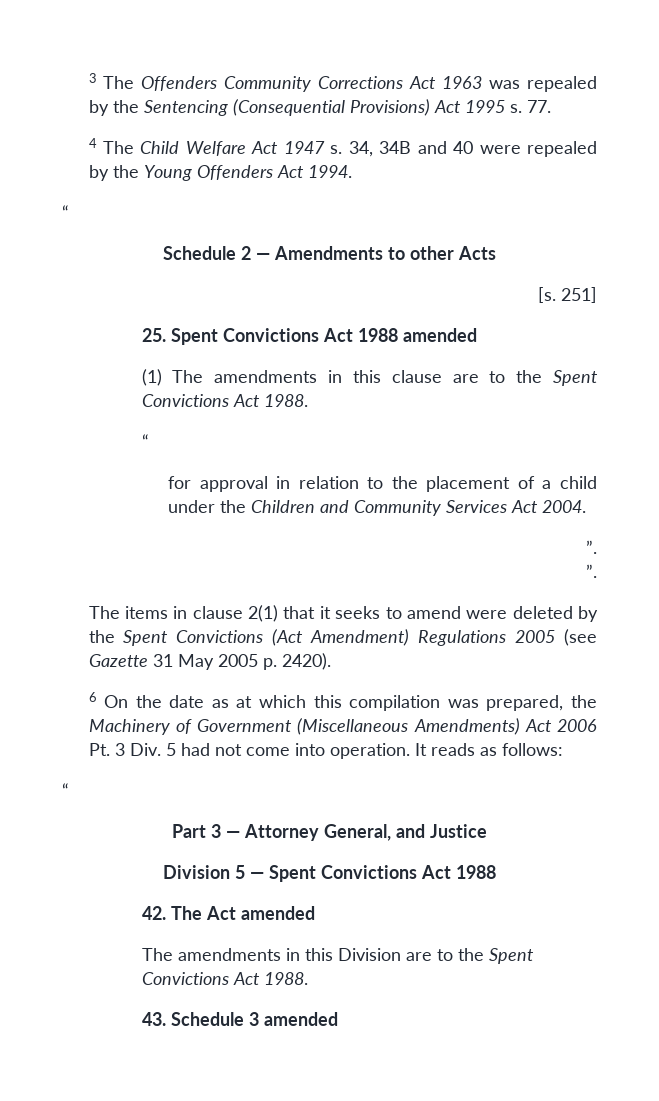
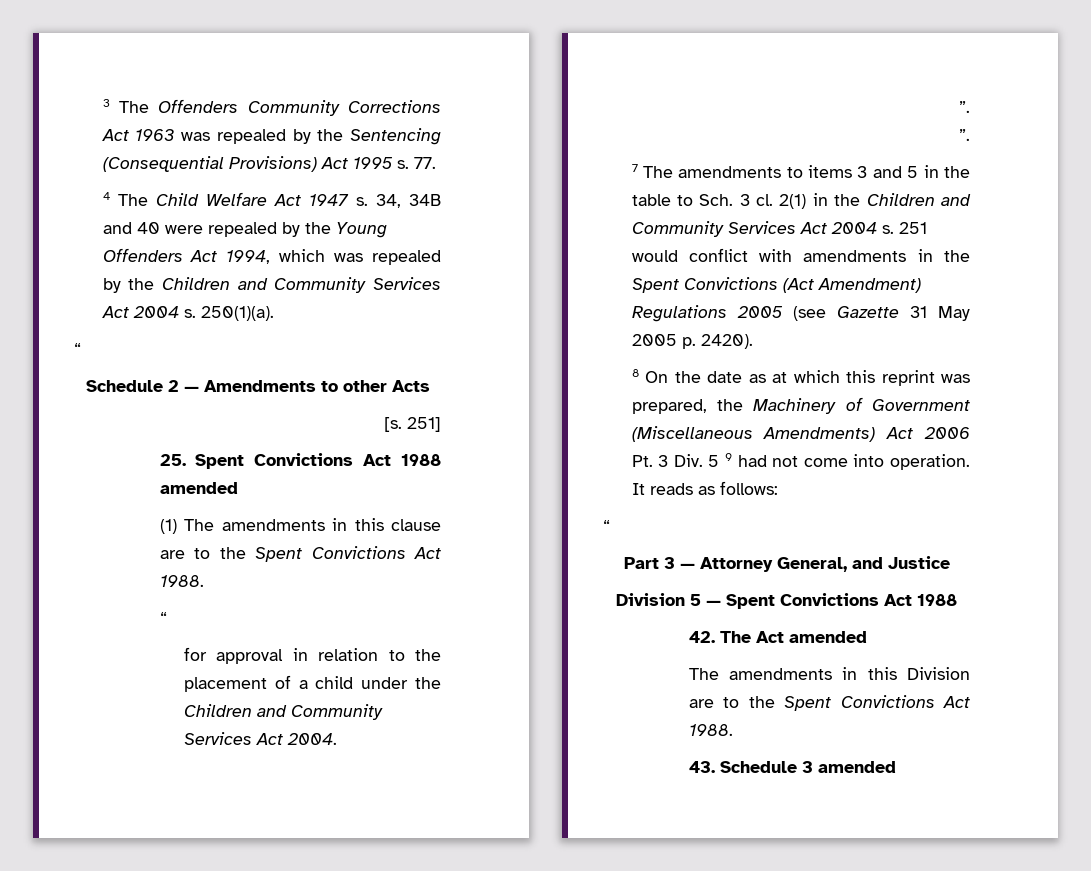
[307,165,352,178] 1994. -> [226,249,441,265] [102,277,441,293] [101,306,274,321] 1994, which was repealed by the Children and Community Services Act 2004 s. 250(1)(a).
[88,605,598,622] The items in clause 2(1) that it seeks to amend were deleted by -> [631,164,970,178] [631,193,971,209] [631,221,927,237] [631,248,933,262] 7 The amendments to items 3 and 5 in the table to Sch. 3 cl. 2(1) in the Children and Community Services Act 2004 s. 251 would conflict with amendments in
[88,692,97,702] 6 -> [631,369,639,377] 8
[349,695,441,711] compilation -> [881,370,935,386] reprint
(176, 749) none -> [724,453,732,461] 9

